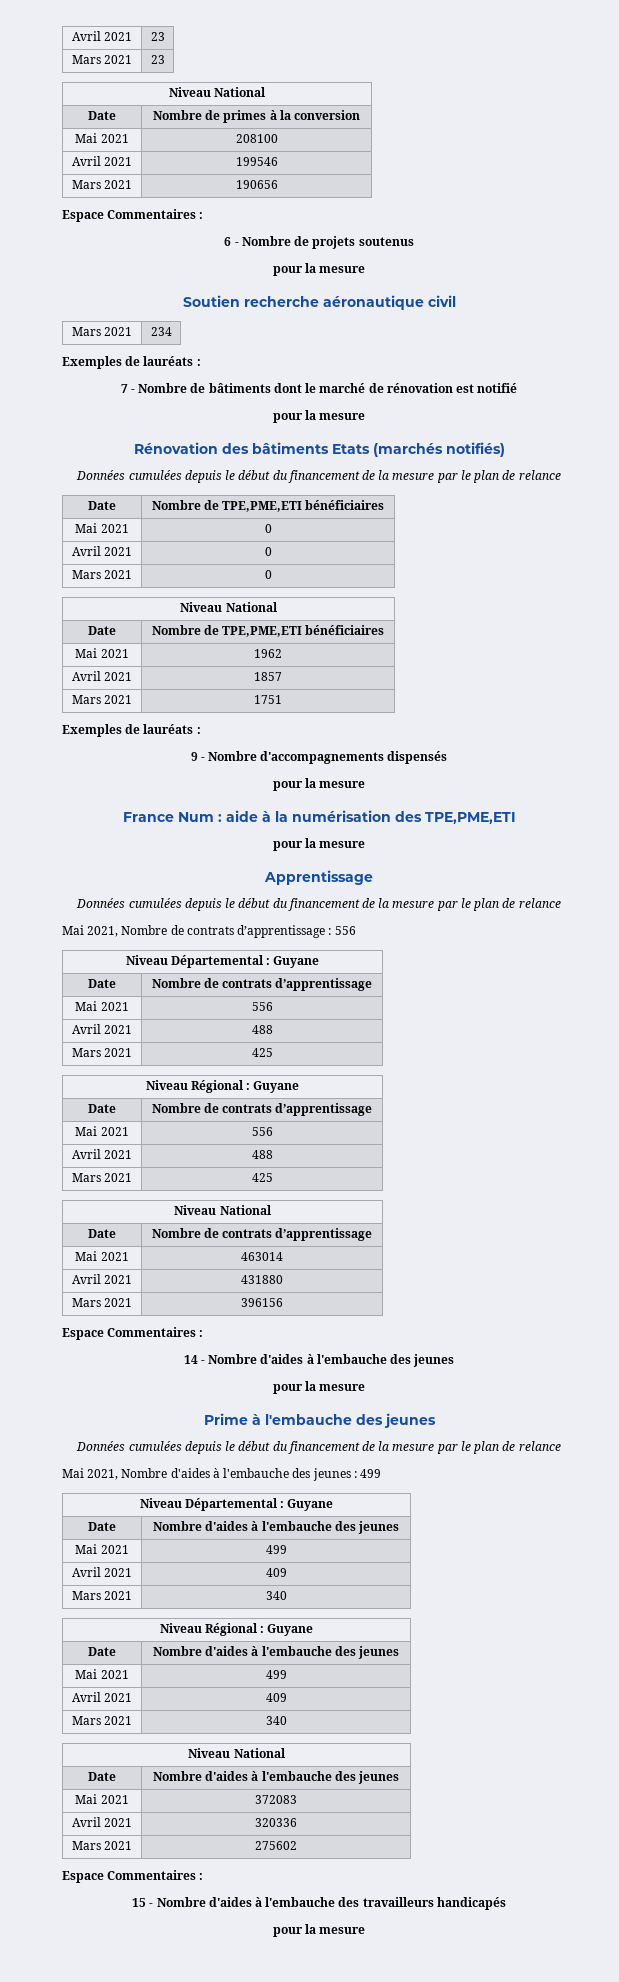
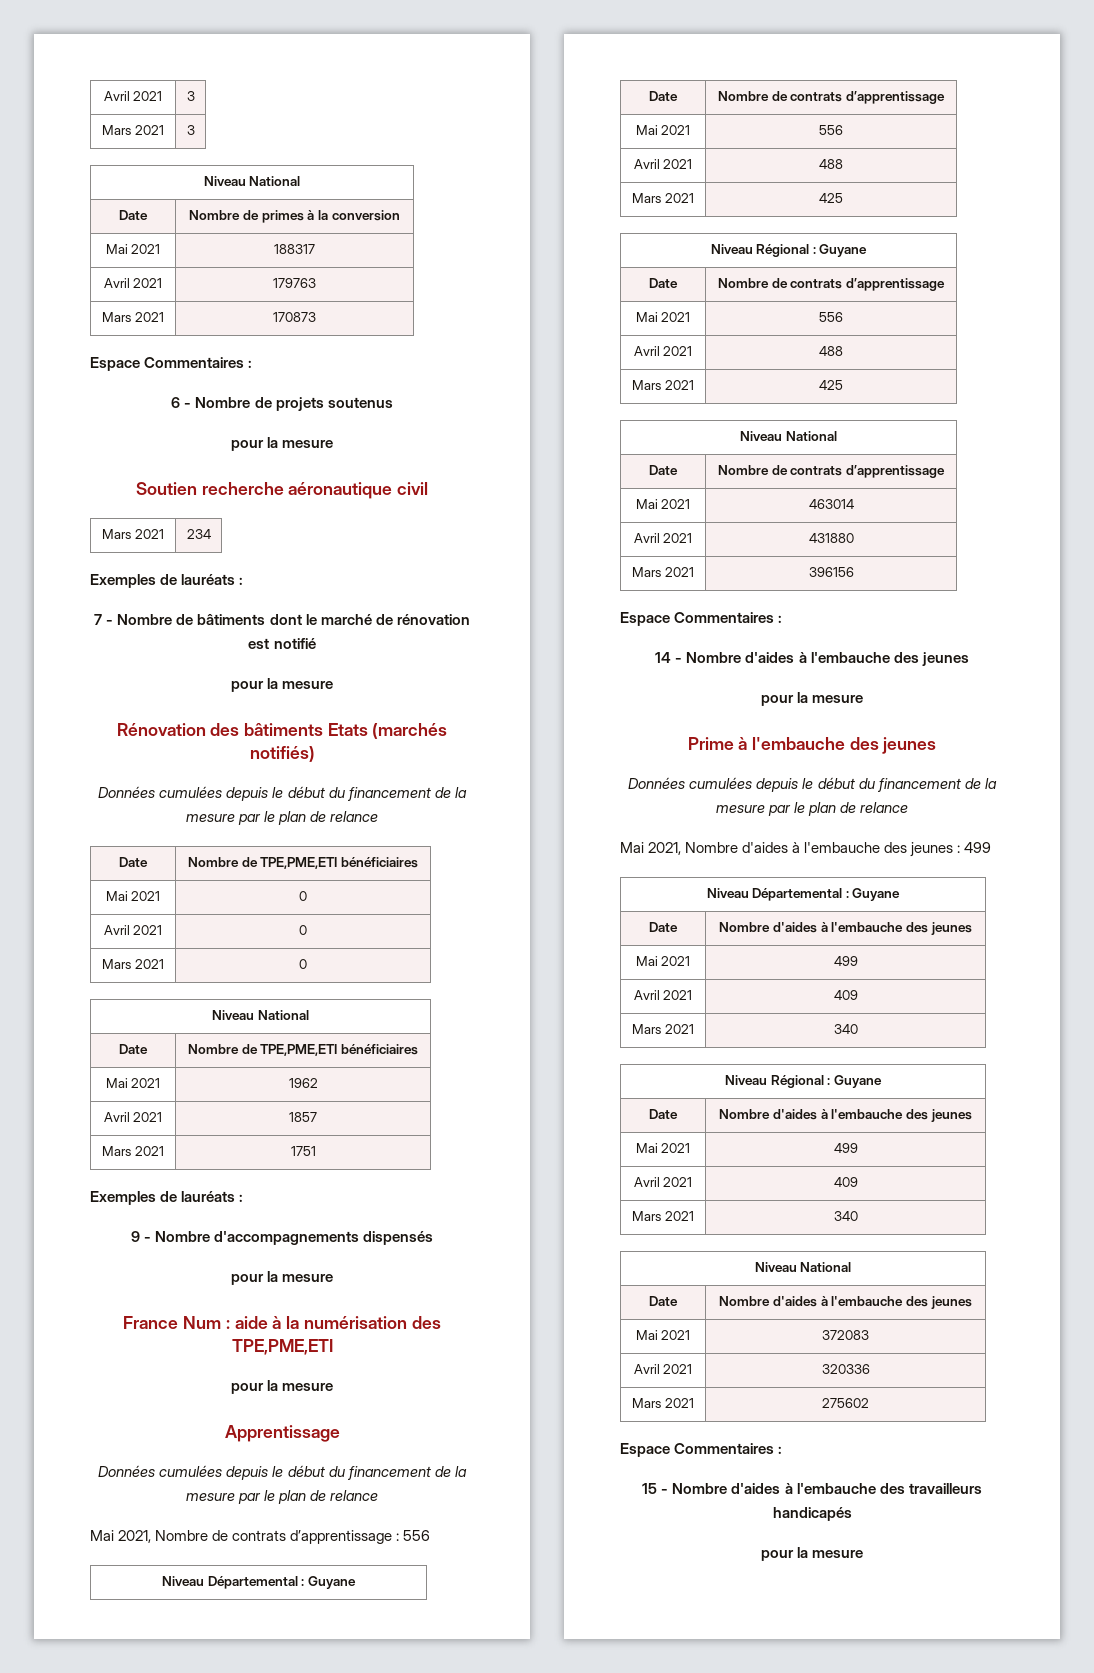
[71,31,133,41] [150,32,165,41] [71,55,133,64] [150,55,165,64] Avril 2021 | 23 // Mars 2021 | 23 -> [103,91,163,101] [186,91,195,101] [102,125,164,135] [186,125,195,135] Avril 2021 | 3 // Mars 2021 | 3
[235,134,278,143] [71,156,133,166] [235,157,278,166] [71,180,133,189] [235,180,278,189] 208100 // Avril 2021 | 199546 // Mars 2021 | 190656 -> [274,244,315,254] [103,278,163,288] [273,278,316,288] [102,312,164,322] [273,312,316,322] 188317 // Avril 2021 | 179763 // Mars 2021 | 170873

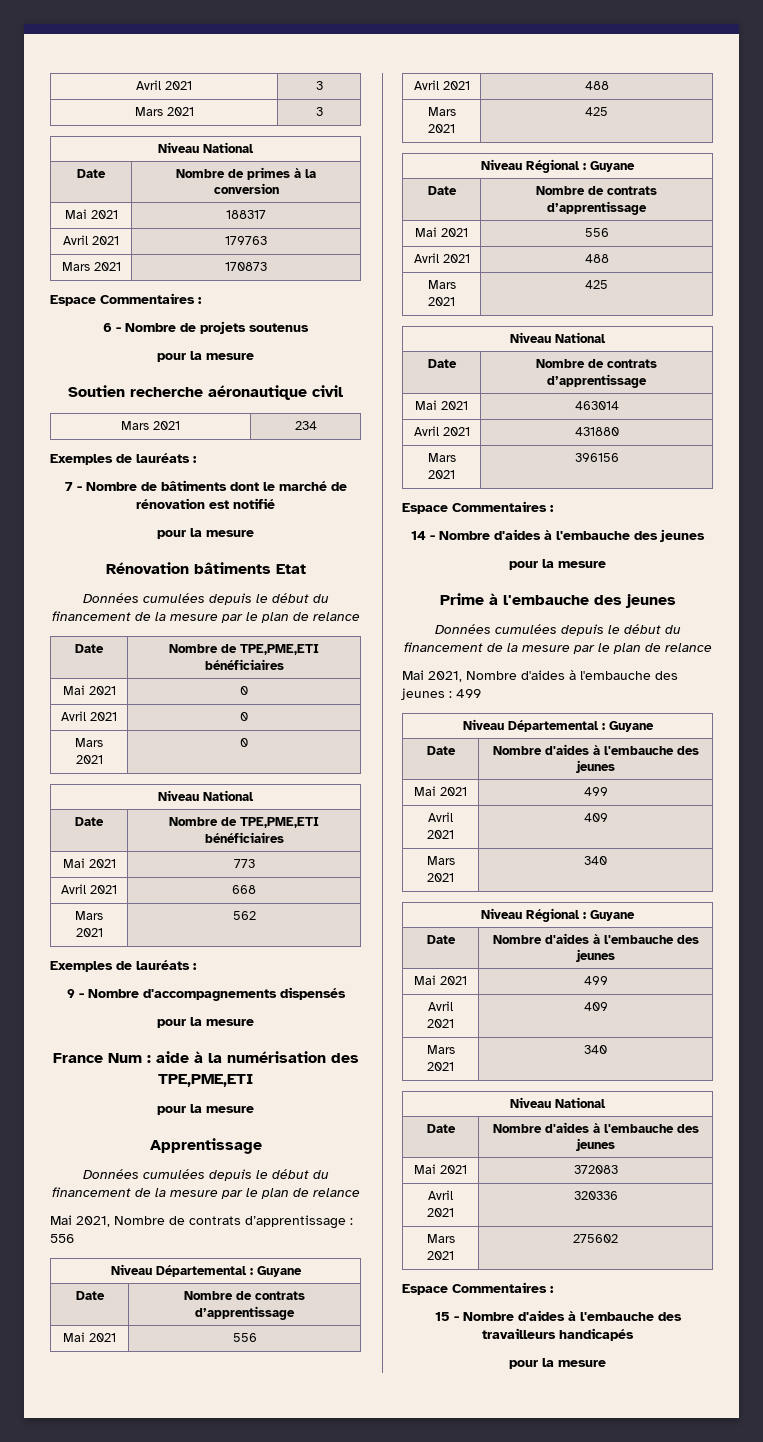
[210,723,448,739] [249,746,315,762] des bâtiments Etats (marchés notifiés) -> [193,562,306,574] bâtiments Etat
[288,1078,318,1088] [103,1112,163,1122] [289,1112,317,1122] [102,1146,164,1156] [290,1146,316,1156] 1962 // Avril 2021 | 1857 // Mars 2021 | 1751 -> [233,859,255,868] [61,884,117,894] [232,885,256,894] [75,911,103,920] [75,928,103,937] [232,911,256,920] 773 // Avril 2021 | 668 // Mars 2021 | 562

